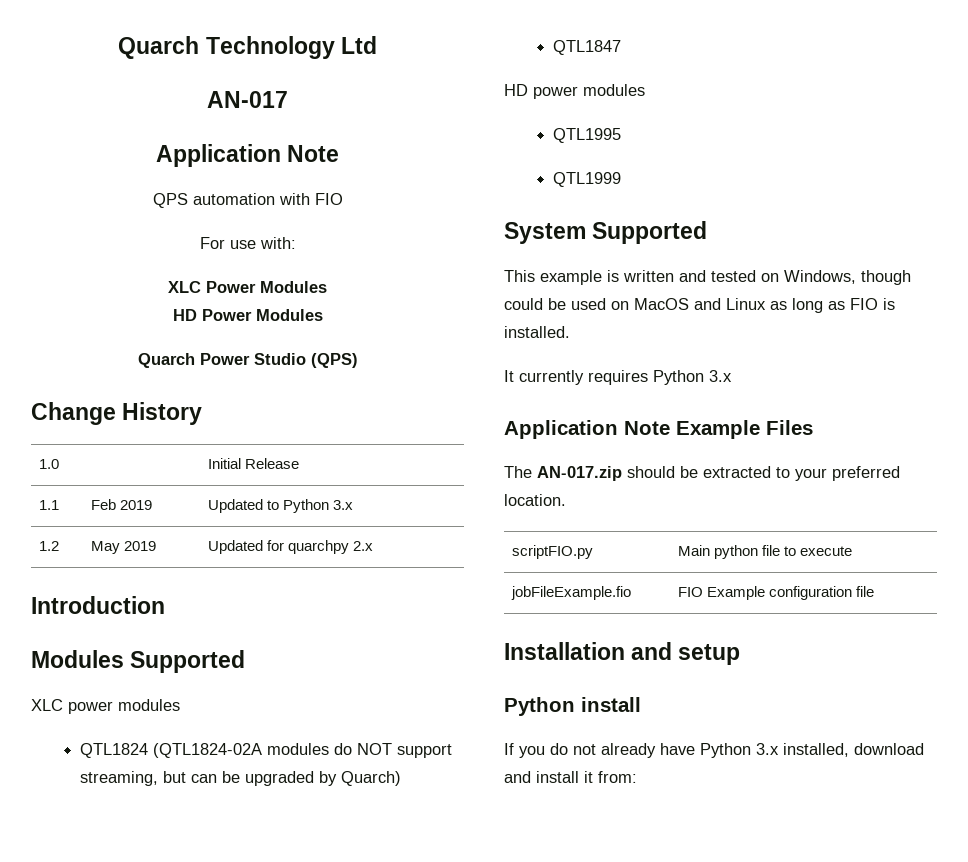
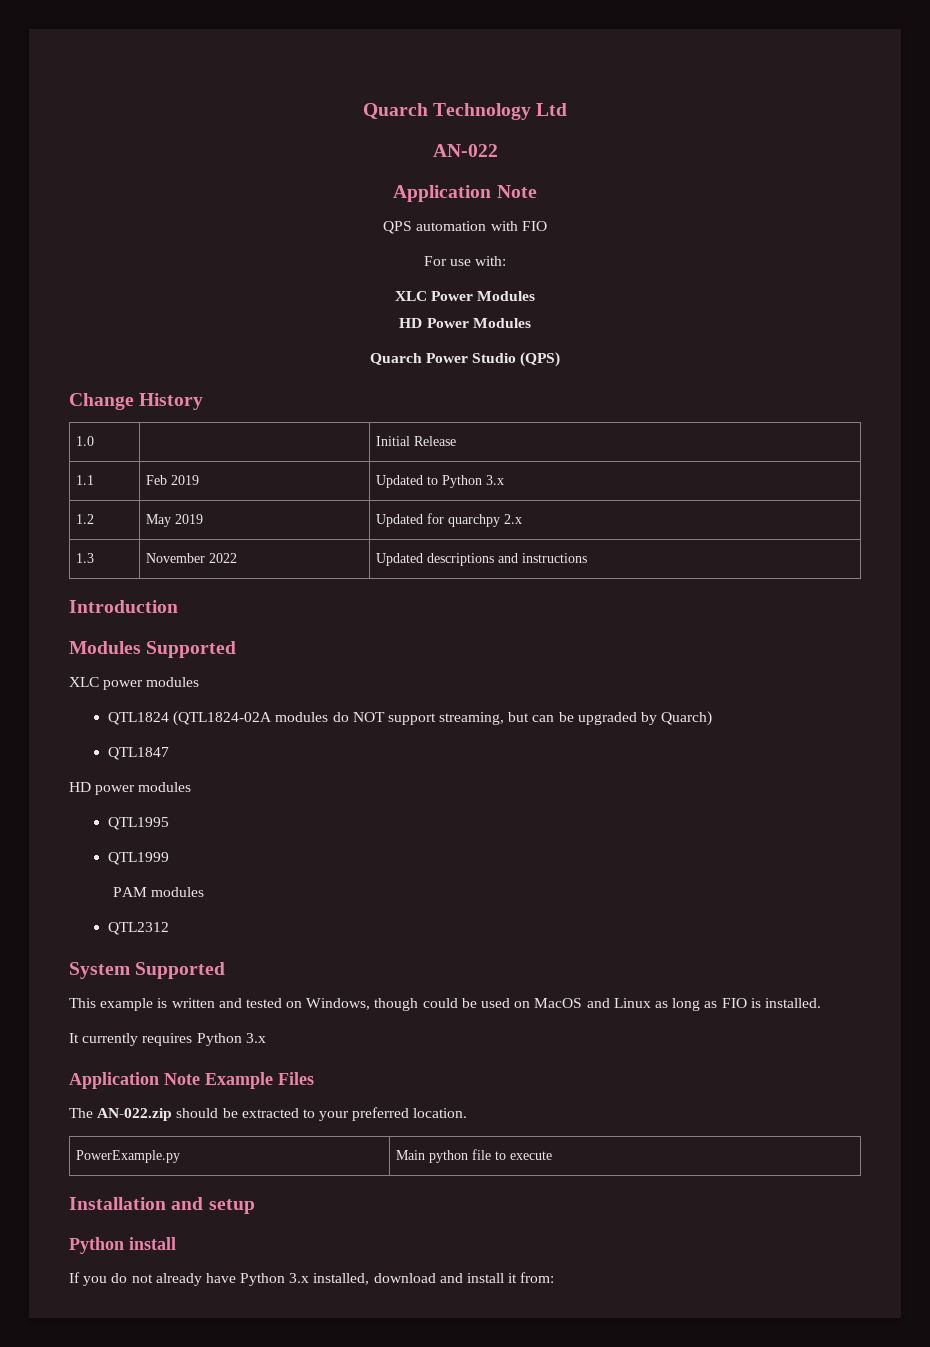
[207,91,288,108] AN-017 -> [432,144,498,157] AN-022
(374, 546) none -> [76,553,95,563] [146,553,238,563] [376,553,588,566] // 1.3 | November 2022 | Updated descriptions and instructions
(621, 179) none -> [112,887,204,897] [107,922,169,935] // PAM modules // QTL2312
[537,466,622,481] AN-017.zip -> [97,1108,173,1121] AN-022.zip
[512,545,594,559] scriptFIO.py -> [76,1150,181,1163] PowerExample.py
[511,586,632,600] [678,586,875,600] // jobFileExample.fio | FIO Example configuration file -> (553, 1155) none

